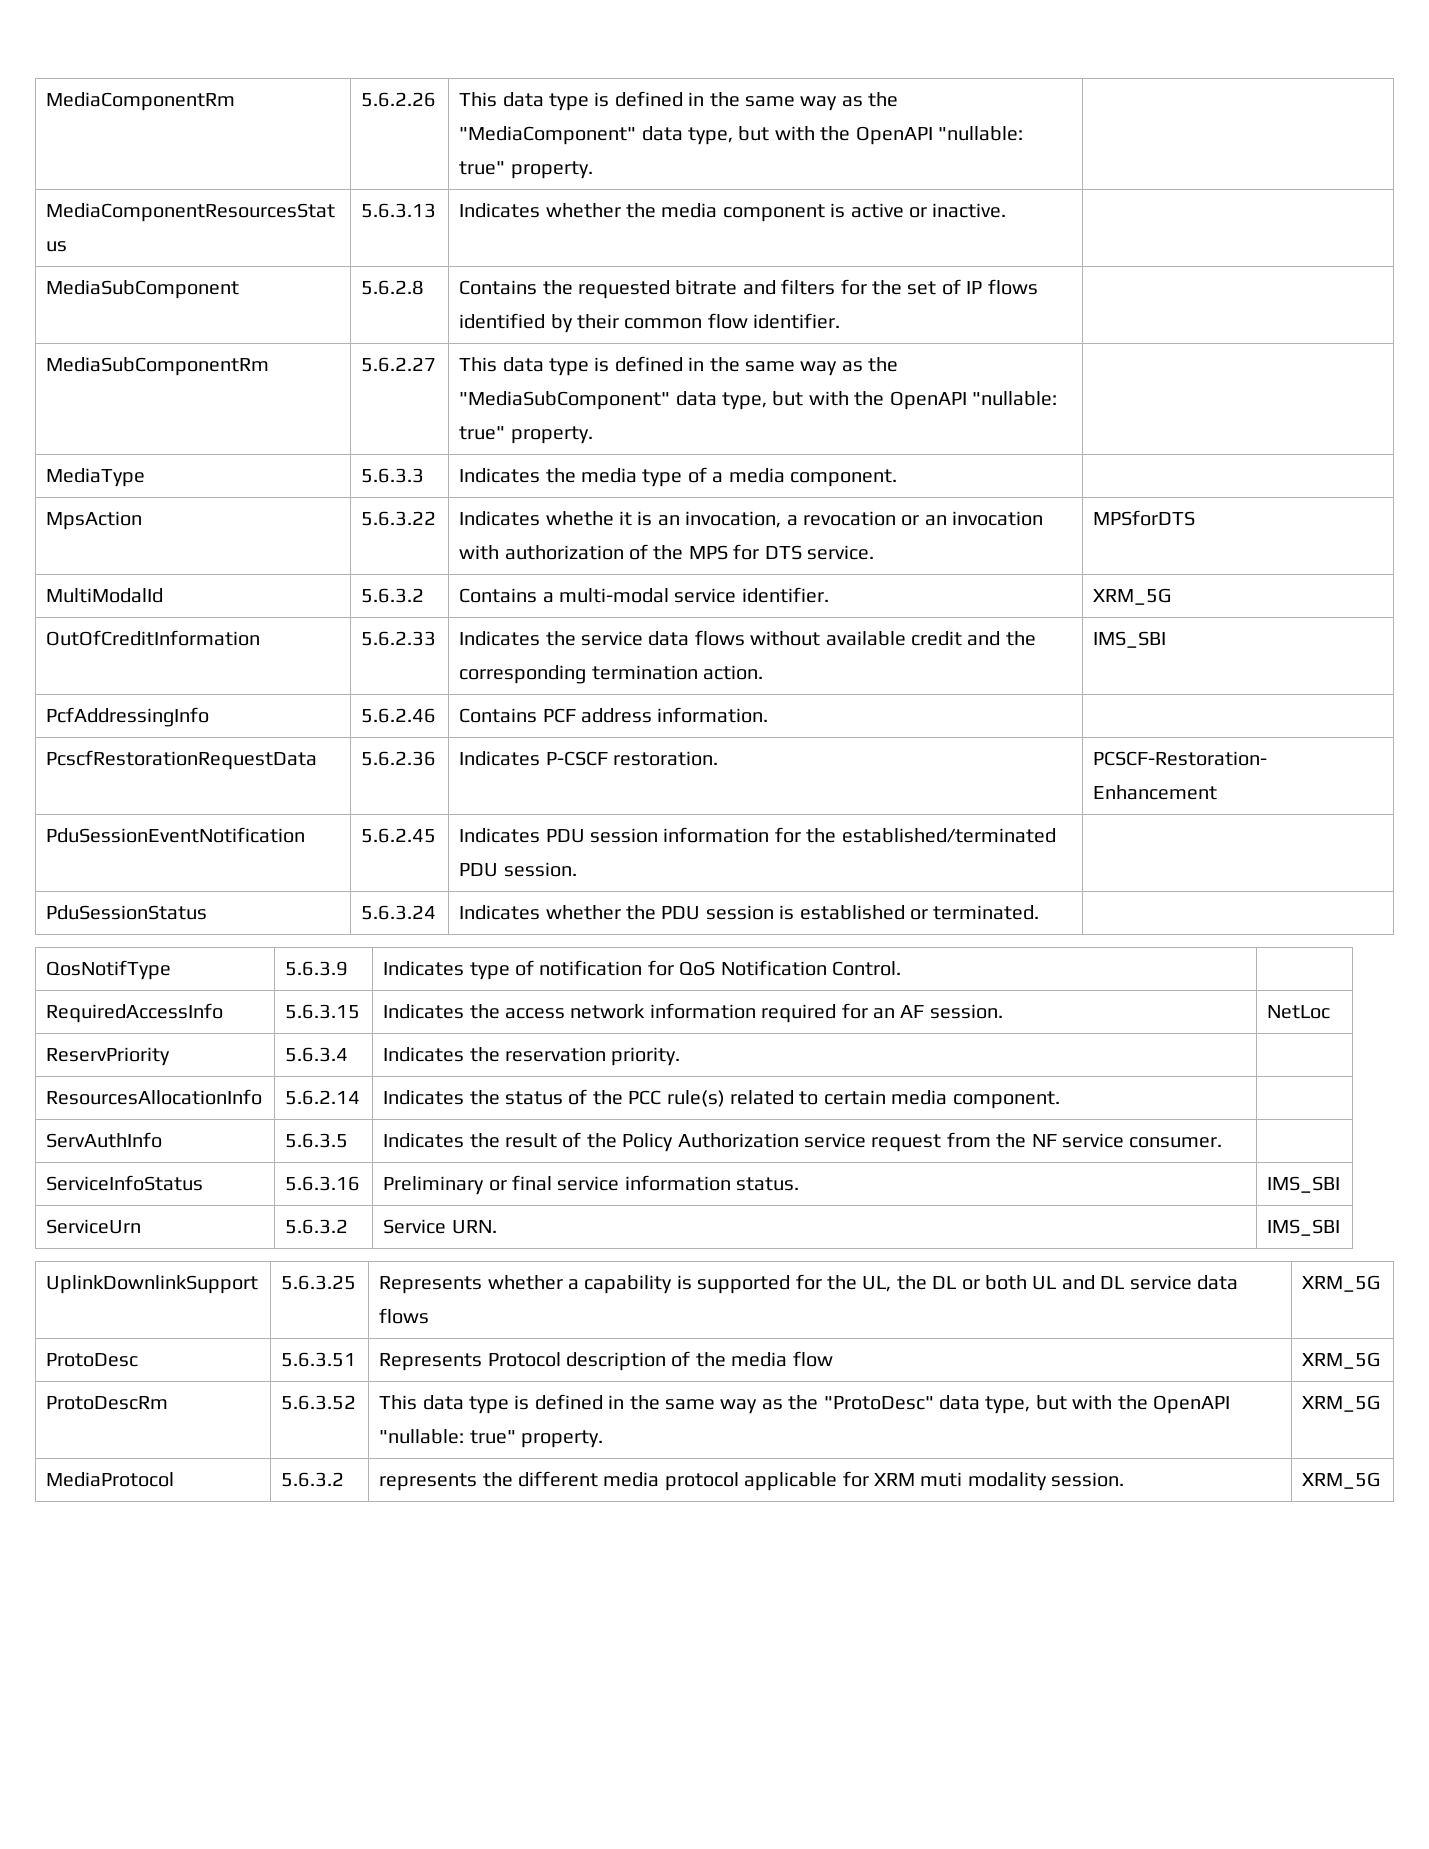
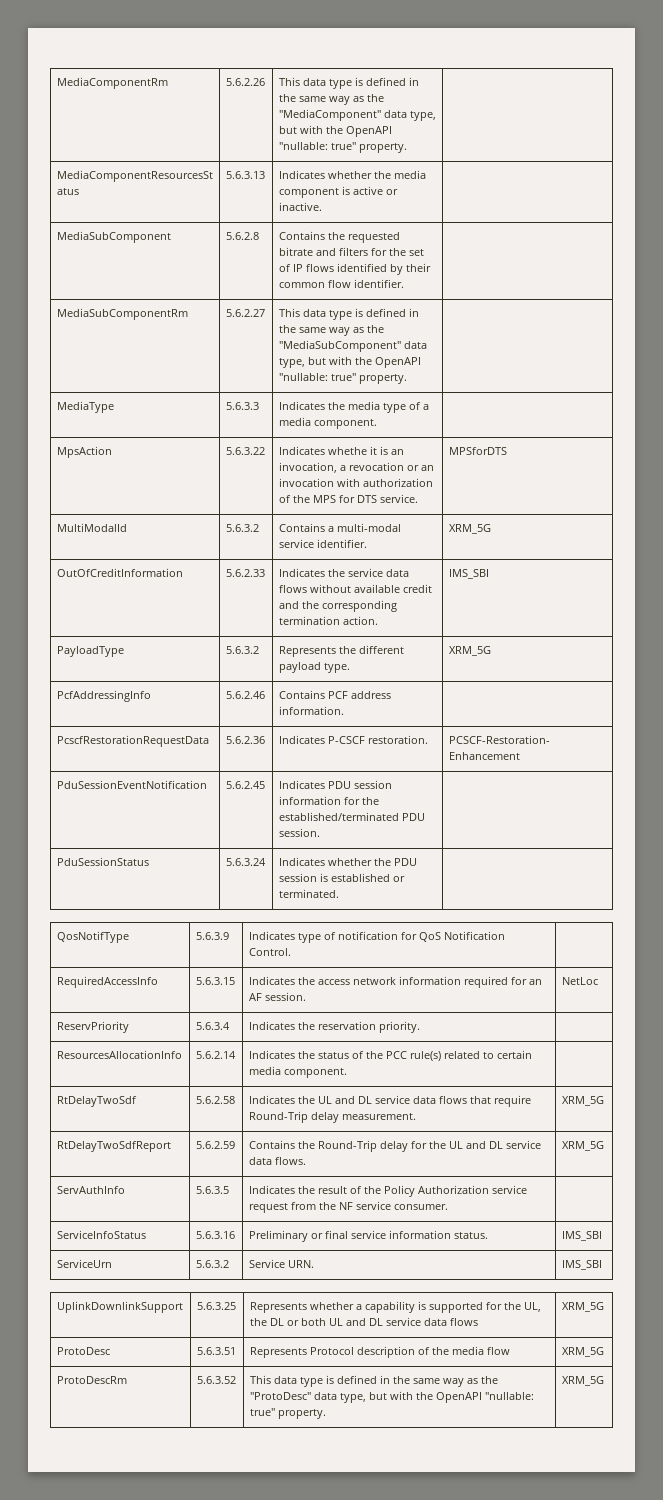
(1167, 639) none -> [56,646,124,657] [225,646,259,654] [278,645,404,657] [278,662,350,673] [448,646,491,656] // PayloadType | 5.6.3.2 | Represents the different payload type. | XRM_5G
(1060, 1100) none -> [56,1096,137,1107] [195,1096,235,1104] [248,1095,531,1107] [248,1111,416,1123] [561,1096,604,1106] [56,1141,171,1152] [195,1141,235,1149] [248,1140,541,1152] [248,1157,306,1165] [561,1141,604,1151] // RtDelayTwoSdf | 5.6.2.58 | Indicates the UL and DL service data flows that require Round-Trip delay measurement. | XRM_5G // RtDelayTwoSdfReport | 5.6.2.59 | Contains the Round-Trip delay for the UL and DL service data flows. | XRM_5G
[46,1472,175,1487] [281,1472,345,1487] [379,1471,1125,1491] [1302,1472,1381,1489] // MediaProtocol | 5.6.3.2 | represents the different media protocol applicable for XRM muti modality session. | XRM_5G -> (604, 1381) none

